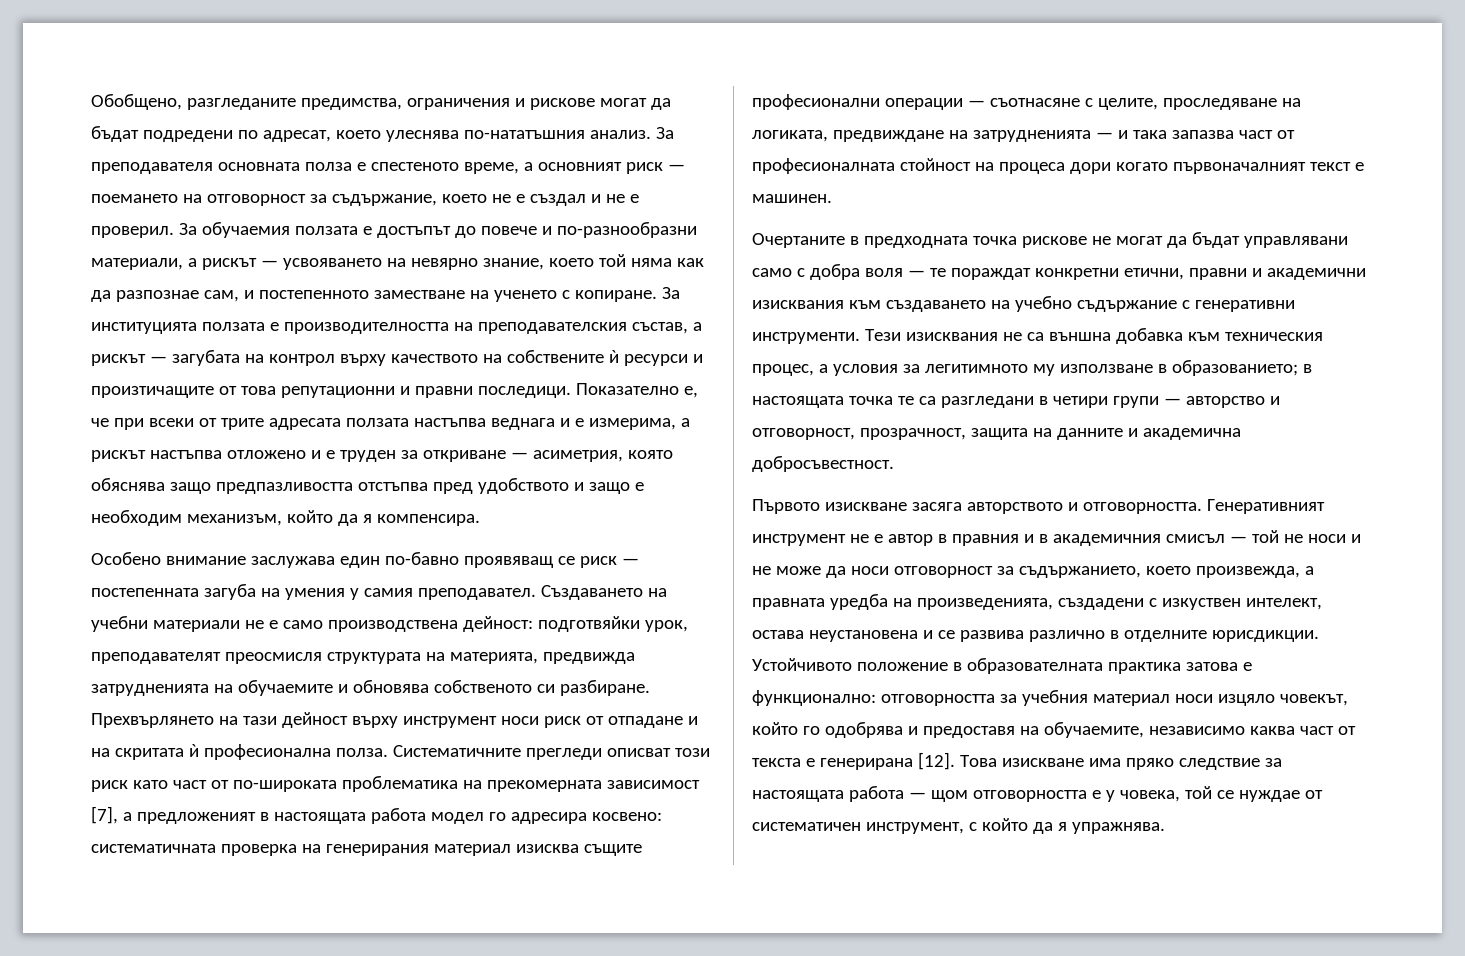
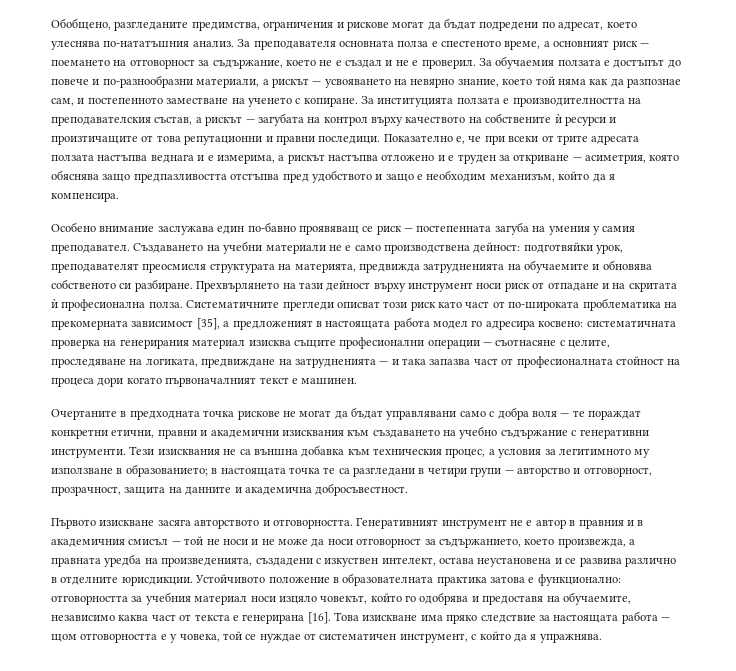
[91,806,118,824] [7], -> [196,318,220,330] [35],
[917,752,955,770] [12]. -> [307,612,331,624] [16].

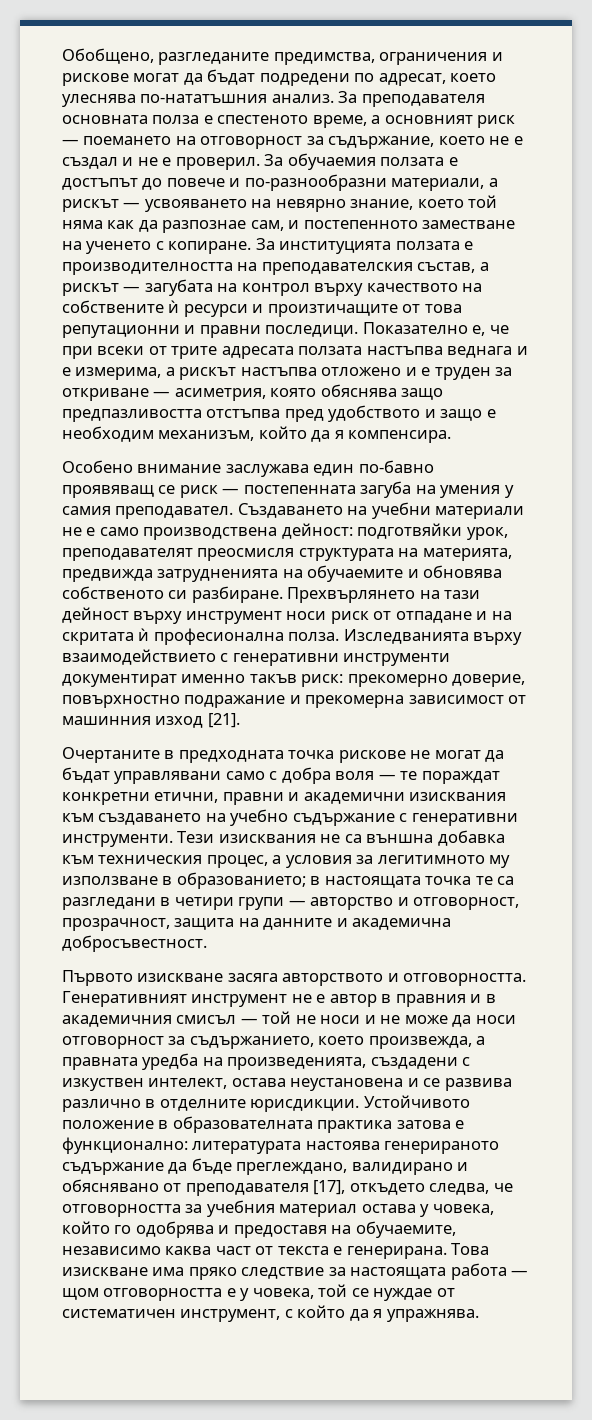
[186,298,677,311] [51,317,676,330] [51,337,611,349] [51,356,681,368] [51,377,358,387] Систематичните прегледи описват този риск като част от по-широката проблематика на прекомерната зависимост [35], а предложеният в настоящата работа модел го адресира косвено: систематичната проверка на генерирания материал изисква същите професионални операции — съотнасяне с целите, проследяване на логиката, предвиждане на затрудненията — и така запазва част от професионалната стойност на процеса дори когато първоначалният текст е машинен. -> [343,629,523,645] [62,649,451,666] [62,674,526,687] [62,695,527,708] [62,713,240,728] Изследванията върху взаимодействието с генеративни инструменти документират именно такъв риск: прекомерно доверие, повърхностно подражание и прекомерна зависимост от машинния изход [21].
(621, 580) none -> [192,1141,500,1154] [62,1158,469,1175] [62,1179,513,1196] литературата настоява генерираното съдържание да бъде преглеждано, валидирано и обяснявано от преподавателя [17], откъдето следва, че
[250,595,368,604] носи изцяло човекът, -> [361,1204,494,1217] остава у човека,
[242,612,331,624] генерирана [16]. -> [346,1246,447,1259] генерирана.

